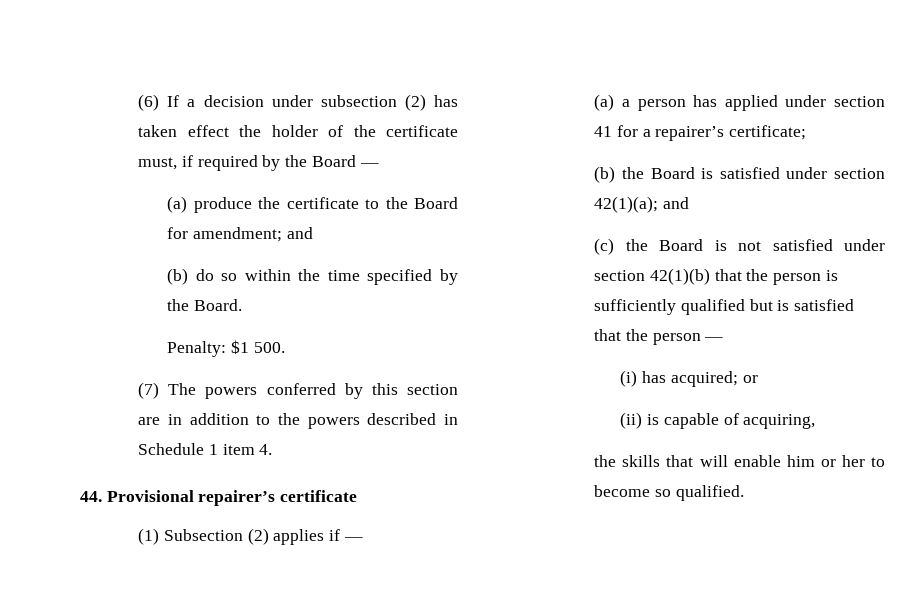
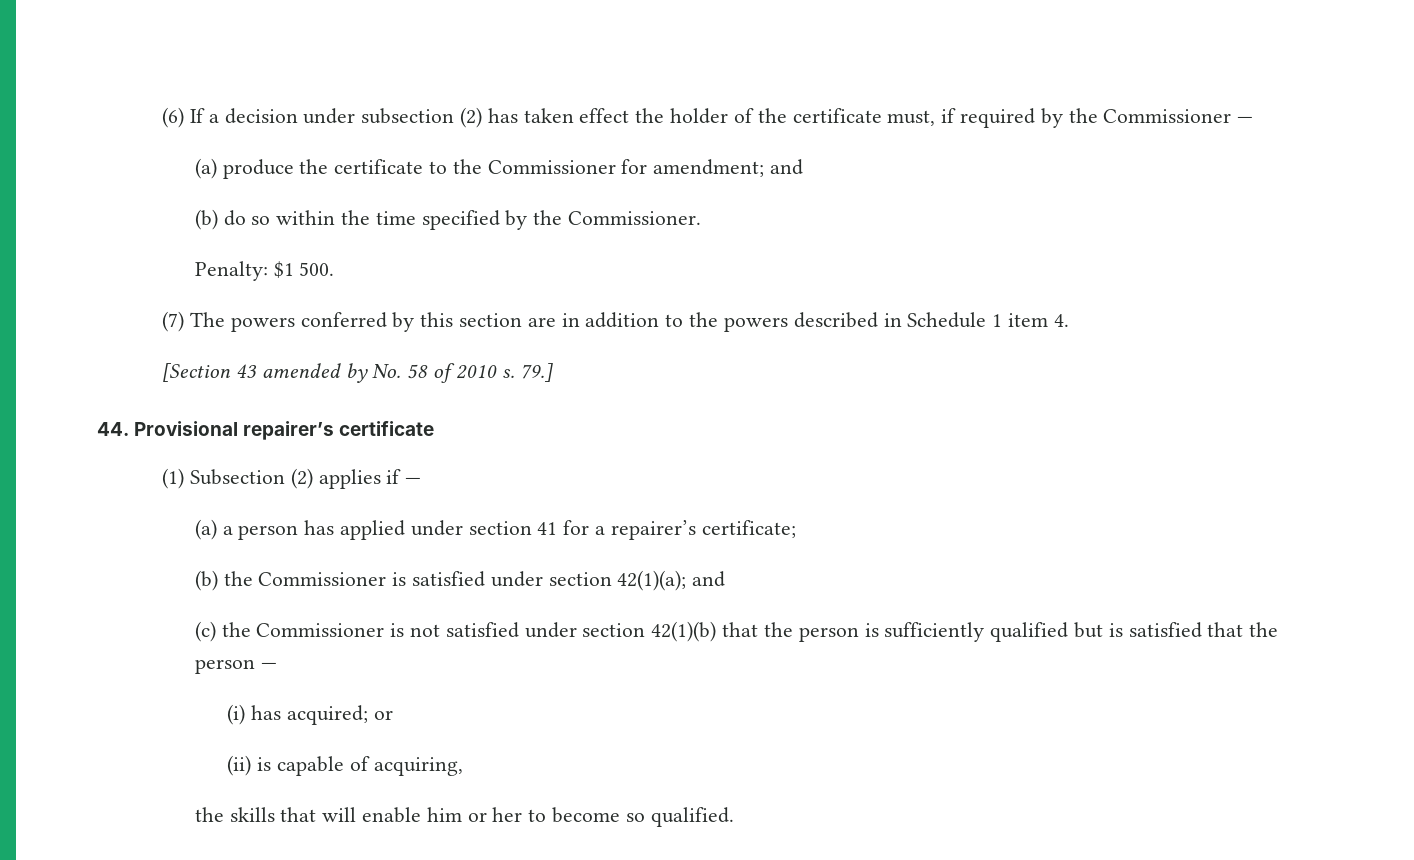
[311,155,356,167] Board -> [1103,109,1232,123] Commissioner
[414,197,458,209] Board -> [487,160,616,174] Commissioner
[194,299,243,311] Board. -> [568,211,702,225] Commissioner.
(273, 449) none -> [162,363,554,383] // [Section 43 amended by No. 58 of 2010 s. 79.]
[650,167,695,179] Board -> [258,572,387,586] Commissioner
[659,239,704,251] Board -> [256,623,385,637] Commissioner

